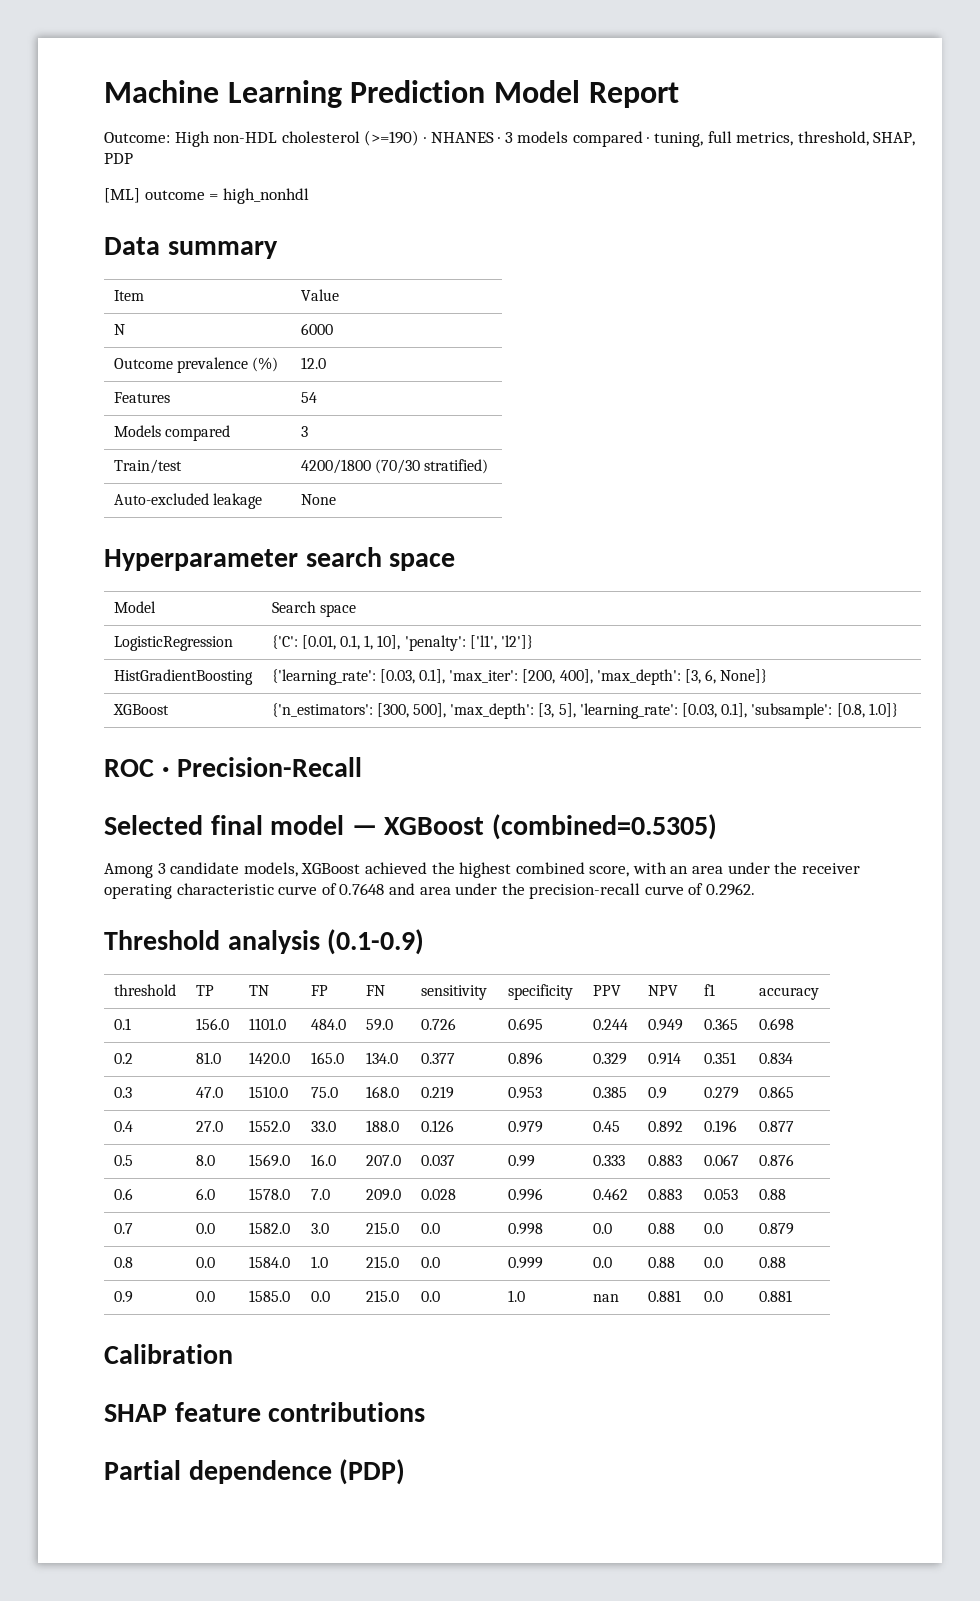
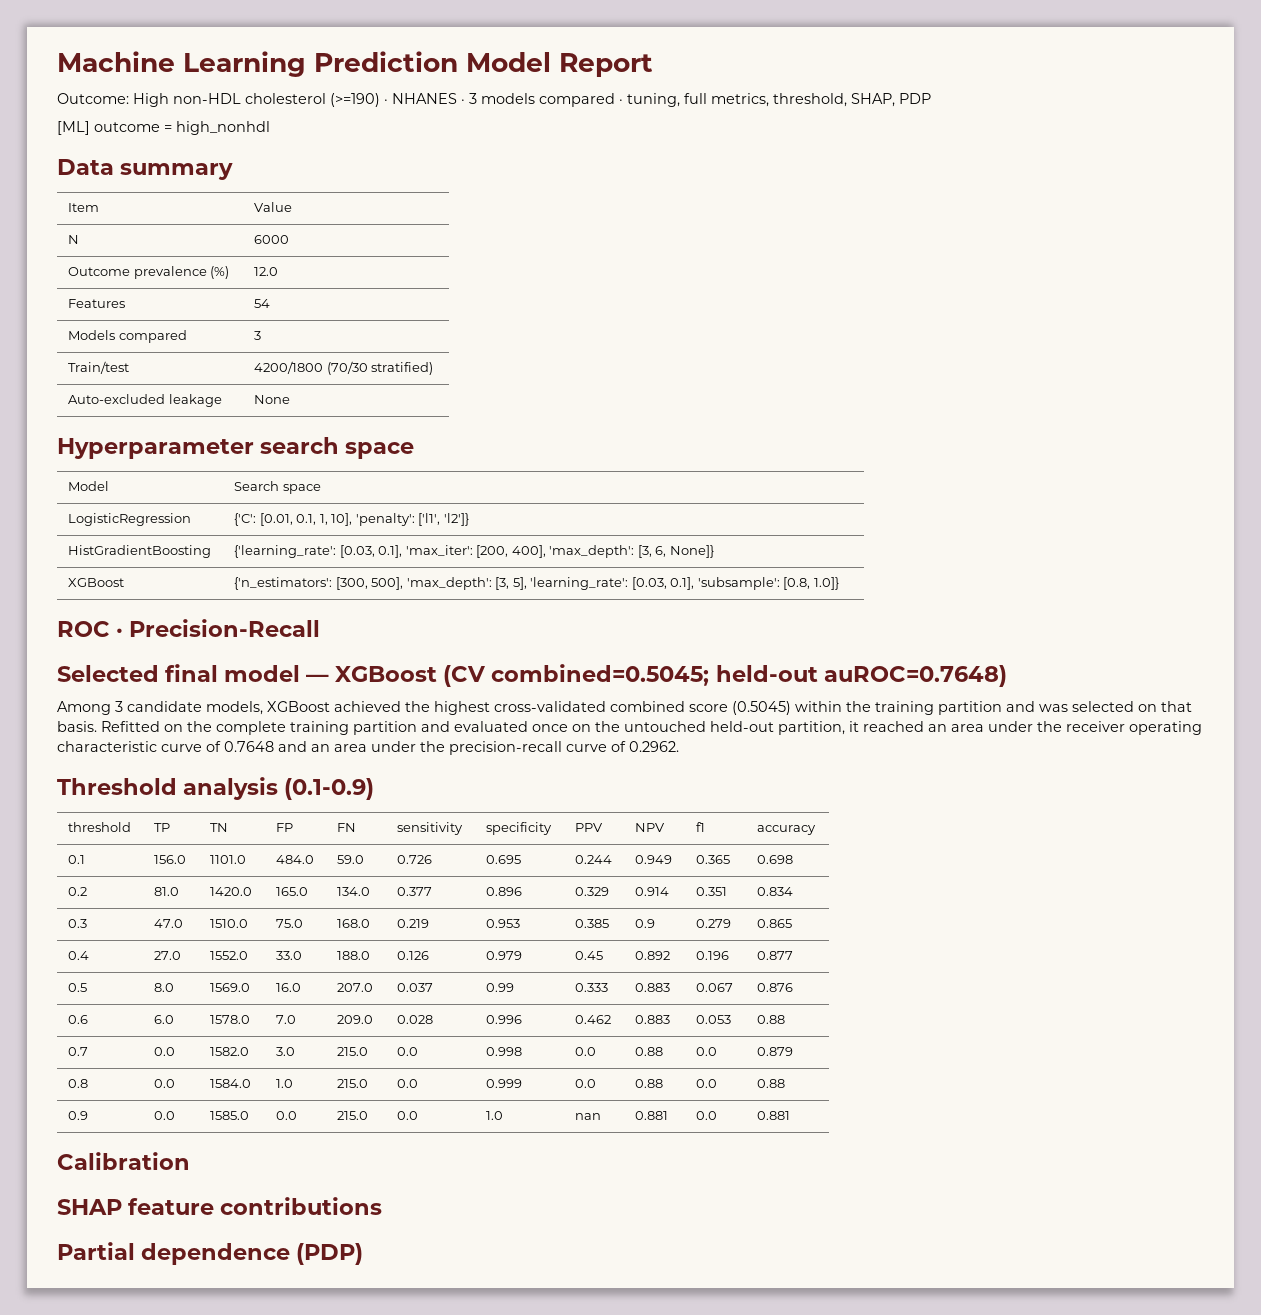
[491,814,717,840] (combined=0.5305) -> [443,664,1007,687] (CV combined=0.5045; held-out auROC=0.7648)
[515,862,667,877] combined score, with -> [494,701,1192,715] [57,721,924,735] cross-validated combined score (0.5045) within the training partition and was selected on that basis. Refitted on the complete training partition and evaluated once on the untouched held-out partition, it reached
(415, 889) none -> [311,744,330,752] an

